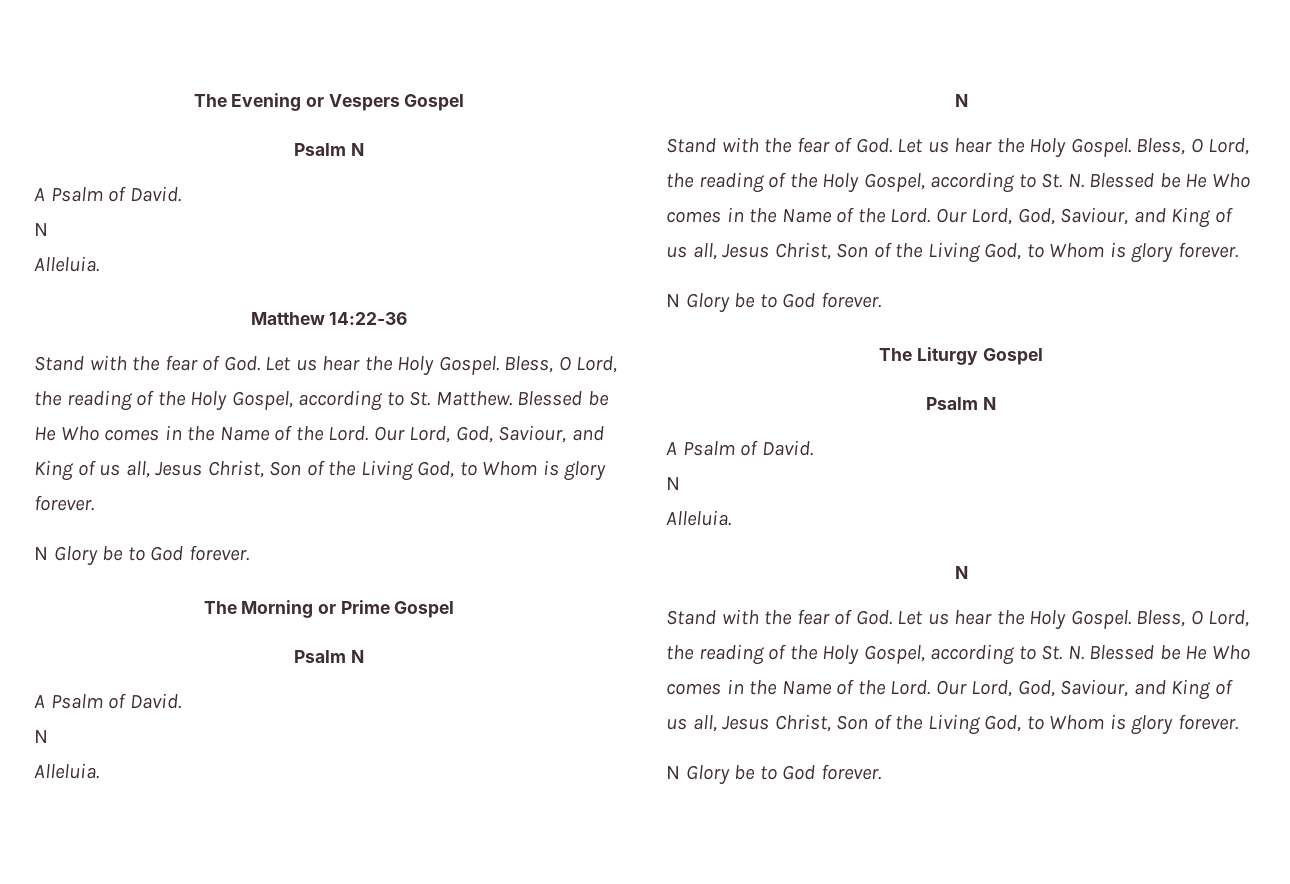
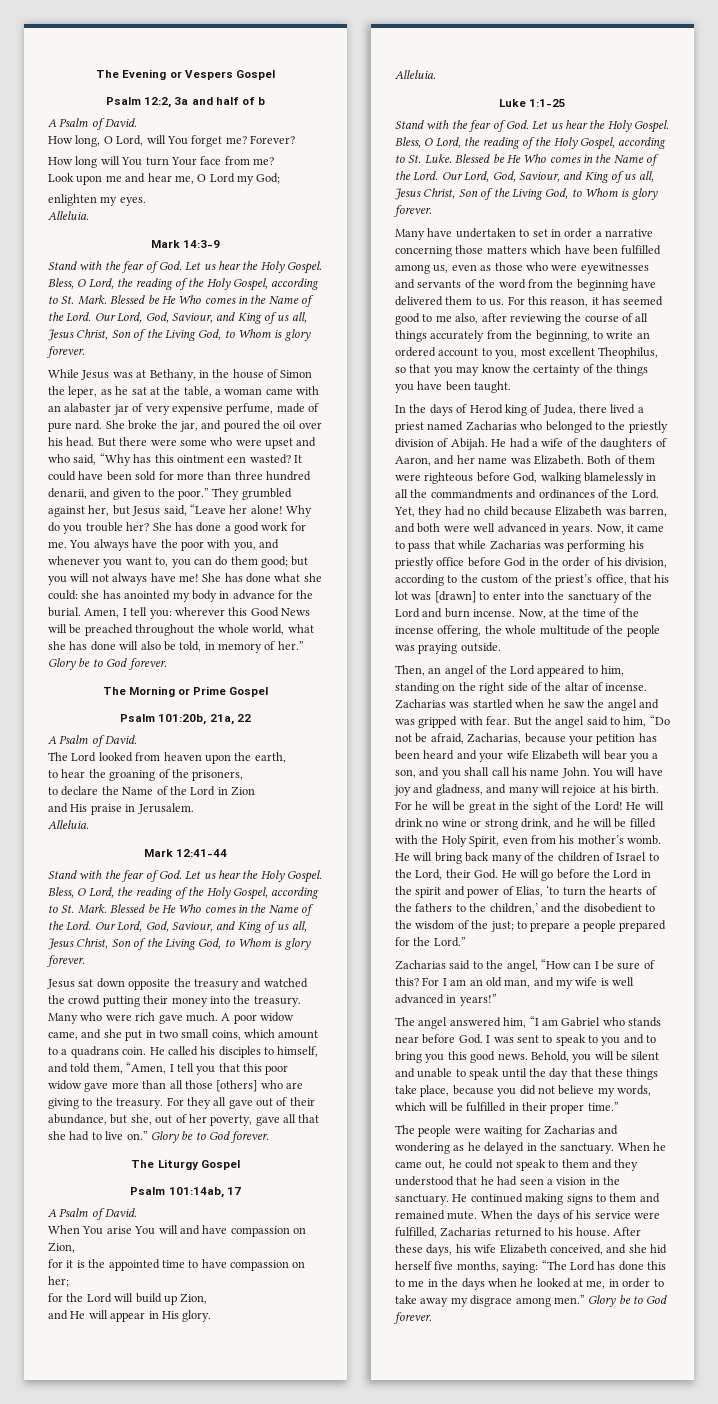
[350,143,364,156] [34,186,181,202] [34,223,48,236] [34,256,99,272] [250,312,408,325] N // A Psalm of David. // N // Alleluia. // Matthew 14:22-36 -> [144,97,265,108] [48,118,138,130] [48,135,295,147] [48,156,274,168] [48,173,281,185] [48,194,146,206] [48,211,89,220] [150,240,221,248] 12:2, 3a and half of b // A Psalm of David. // How long, O Lord, will You forget me? Forever? // How long will You turn Your face from me? // Look upon me and hear me, O Lord my God; // enlighten my eyes. // Alleluia. // Mark 14:3-9
[435,391,512,406] Matthew. -> [77,295,107,305] Mark.
[34,547,48,560] N -> [48,369,313,381] [48,386,320,398] [48,403,319,415] [48,420,322,432] [48,437,317,449] [48,453,302,466] [48,471,311,481] [48,488,292,500] [48,504,312,517] [48,522,306,534] [48,539,279,551] [48,556,309,568] [48,573,322,585] [48,590,314,602] [48,607,310,619] [48,624,314,636] [48,641,304,653] While Jesus was at Bethany, in the house of Simon the leper, as he sat at the table, a woman came with an alabaster jar of very expensive perfume, made of pure nard. She broke the jar, and poured the oil over his head. But there were some who were upset and who said, “Why has this ointment een wasted? It could have been sold for more than three hundred denarii, and given to the poor.” They grumbled against her, but Jesus said, “Leave her alone! Why do you trouble her? She has done a good work for me. You always have the poor with you, and whenever you want to, you can do them good; but you will not always have me! She has done what she could: she has anointed my body in advance for the burial. Amen, I tell you: wherever this Good News will be preached throughout the whole world, what she has done will also be told, in memory of her.”
[350,650,364,663] [34,693,181,709] [34,730,48,743] [34,763,99,779] [954,94,968,107] N // A Psalm of David. // N // Alleluia. // N -> [158,714,251,725] [48,735,138,747] [48,752,286,764] [48,769,244,781] [48,786,255,796] [48,803,194,815] [48,820,89,829] [143,849,228,857] 101:20b, 21a, 22 // A Psalm of David. // The Lord looked from heaven upon the earth, // to hear the groaning of the prisoners, // to declare the Name of the Lord in Zion // and His praise in Jerusalem. // Alleluia. // Mark 12:41-44
[1067,174,1084,188] N. -> [77,904,107,914] Mark.
[666,294,680,307] N -> [47,978,308,990] [48,995,301,1007] [48,1012,294,1024] [48,1029,319,1041] [48,1046,319,1058] [48,1062,289,1075] [48,1080,303,1092] [48,1097,315,1109] [48,1114,320,1126] [48,1131,148,1141] Jesus sat down opposite the treasury and watched the crowd putting their money into the treasury. Many who were rich gave much. A poor widow came, and she put in two small coins, which amount to a quadrans coin. He called his disciples to himself, and told them, “Amen, I tell you that this poor widow gave more than all those [others] who are giving to the treasury. For they all gave out of their abundance, but she, out of her poverty, gave all that she had to live on.”
[982,397,996,410] [666,440,813,456] [666,477,680,490] [666,510,731,526] [954,566,968,579] N // A Psalm of David. // N // Alleluia. // N -> [168,1187,241,1198] [48,1208,138,1220] [48,1225,306,1237] [48,1242,75,1253] [48,1259,306,1271] [48,1276,69,1287] [48,1293,208,1305] [48,1310,212,1322] [395,70,436,79] [498,99,567,107] 101:14ab, 17 // A Psalm of David. // When You arise You will and have compassion on Zion, // for it is the appointed time to have compassion on her; // for the Lord will build up Zion, // and He will appear in His glory. // Alleluia. // Luke 1:1-25
[1067,646,1084,660] N. -> [424,154,452,164] Luke.
[666,766,680,779] N -> [395,228,653,240] [395,245,662,257] [395,262,649,274] [395,279,656,291] [395,296,664,307] [395,313,649,325] [395,330,650,342] [395,347,659,359] [395,364,649,376] [395,381,512,393] [395,404,644,416] [395,421,668,433] [395,438,667,450] [395,455,655,466] [395,472,657,484] [395,489,659,499] [394,506,667,518] [395,523,665,535] [395,540,644,552] [395,557,668,569] [395,574,670,586] [395,591,653,603] [395,608,640,619] [395,625,660,637] [395,642,501,654] [395,665,624,677] [395,682,648,694] [395,699,659,711] [395,715,670,728] [395,733,657,745] [395,750,659,762] [395,767,663,779] [394,784,660,796] [395,801,664,813] [395,818,656,830] [395,835,661,847] [395,852,659,864] [395,869,651,881] [395,885,657,898] [395,903,655,914] [395,920,667,932] [395,937,466,947] [395,959,655,972] [395,977,635,989] [395,994,497,1006] [395,1016,661,1029] [395,1034,657,1046] [395,1051,660,1063] [395,1068,659,1080] [395,1085,651,1097] [395,1102,619,1114] [395,1125,619,1137] [395,1142,666,1154] [395,1159,639,1171] [395,1176,620,1186] [395,1193,660,1205] [395,1210,660,1222] [395,1227,642,1238] [395,1244,667,1256] [395,1260,666,1273] [395,1278,664,1290] [395,1295,585,1307] Many have undertaken to set in order a narrative concerning those matters which have been fulfilled among us, even as those who were eyewitnesses and servants of the word from the beginning have delivered them to us. For this reason, it has seemed good to me also, after reviewing the course of all things accurately from the beginning, to write an ordered account to you, most excellent Theophilus, so that you may know the certainty of the things you have been taught. // In the days of Herod king of Judea, there lived a priest named Zacharias who belonged to the priestly division of Abijah. He had a wife of the daughters of Aaron, and her name was Elizabeth. Both of them were righteous before God, walking blamelessly in all the commandments and ordinances of the Lord. Yet, they had no child because Elizabeth was barren, and both were well advanced in years. Now, it came to pass that while Zacharias was performing his priestly office before God in the order of his division, according to the custom of the priest’s office, that his lot was [drawn] to enter into the sanctuary of the Lord and burn incense. Now, at the time of the incense offering, the whole multitude of the people was praying outside. // Then, an angel of the Lord appeared to him, standing on the right side of the altar of incense. Zacharias was startled when he saw the angel and was gripped with fear. But the angel said to him, “Do not be afraid, Zacharias, because your petition has been heard and your wife Elizabeth will bear you a son, and you shall call his name John. You will have joy and gladness, and many will rejoice at his birth. For he will be great in the sight of the Lord! He will drink no wine or strong drink, and he will be filled with the Holy Spirit, even from his mother’s womb. He will bring back many of the children of Israel to the Lord, their God. He will go before the Lord in the spirit and power of Elias, ‘to turn the hearts of the fathers to the children,’ and the disobedient to the wisdom of the just; to prepare a people prepared for the Lord.” // Zacharias said to the angel, “How can I be sure of this? For I am an old man, and my wife is well advanced in years!” // The angel answered him, “I am Gabriel who stands near before God. I was sent to speak to you and to bring you this good news. Behold, you will be silent and unable to speak until the day that these things take place, because you did not believe my words, which will be fulfilled in their proper time.” // The people were waiting for Zacharias and wondering as he delayed in the sanctuary. When he came out, he could not speak to them and they understood that he had seen a vision in the sanctuary. He continued making signs to them and remained mute. When the days of his service were fulfilled, Zacharias returned to his house. After these days, his wife Elizabeth conceived, and she hid herself five months, saying: “The Lord has done this to me in the days when he looked at me, in order to take away my disgrace among men.”

